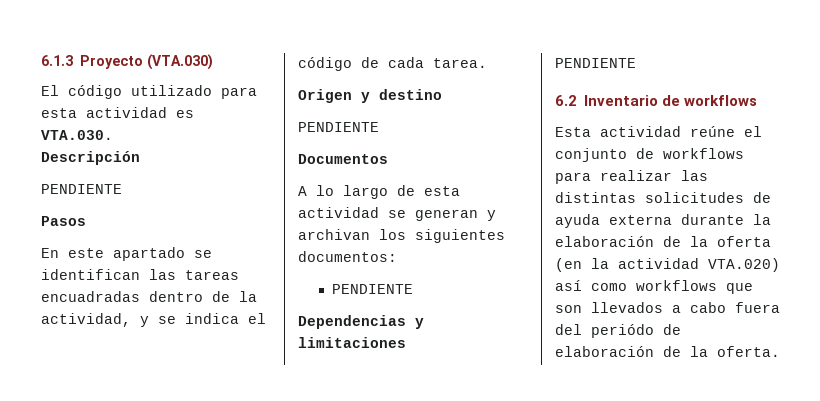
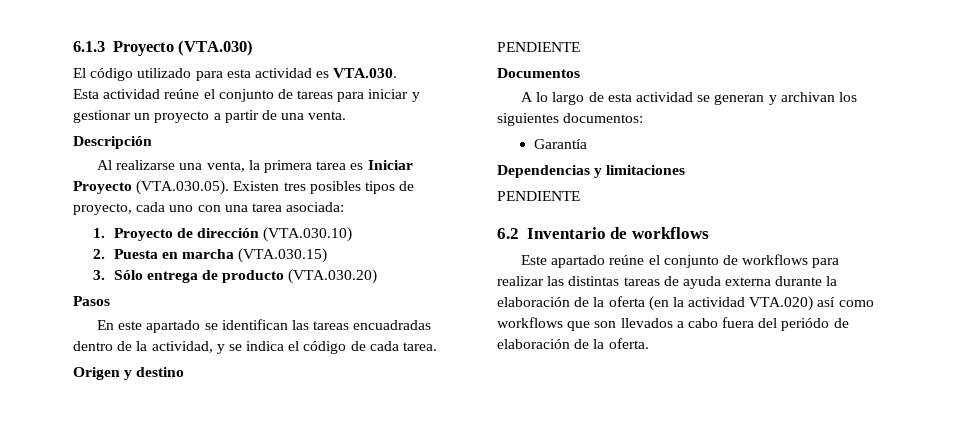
[41,151,140,165] [41,184,122,194] Descripción // PENDIENTE -> [73,89,420,102] [73,110,347,123] [73,136,152,149] [97,160,413,173] [73,180,415,195] [73,202,345,215] [93,227,353,242] [93,248,328,263] [93,269,378,284] Esta actividad reúne el conjunto de tareas para iniciar y gestionar un proyecto a partir de una venta. // Descripción // Al realizarse una venta, la primera tarea es Iniciar Proyecto (VTA.030.05). Existen tres posibles tipos de proyecto, cada uno con una tarea asociada: // 1. Proyecto de dirección (VTA.030.10) // 2. Puesta en marcha (VTA.030.15) // 3. Sólo entrega de producto (VTA.030.20)
[332,284,414,294] PENDIENTE -> [534,139,588,149] Garantía
[555,126,681,137] Esta actividad -> [521,255,606,268] Este apartado
[645,192,744,203] solicitudes -> [623,277,660,286] tareas

